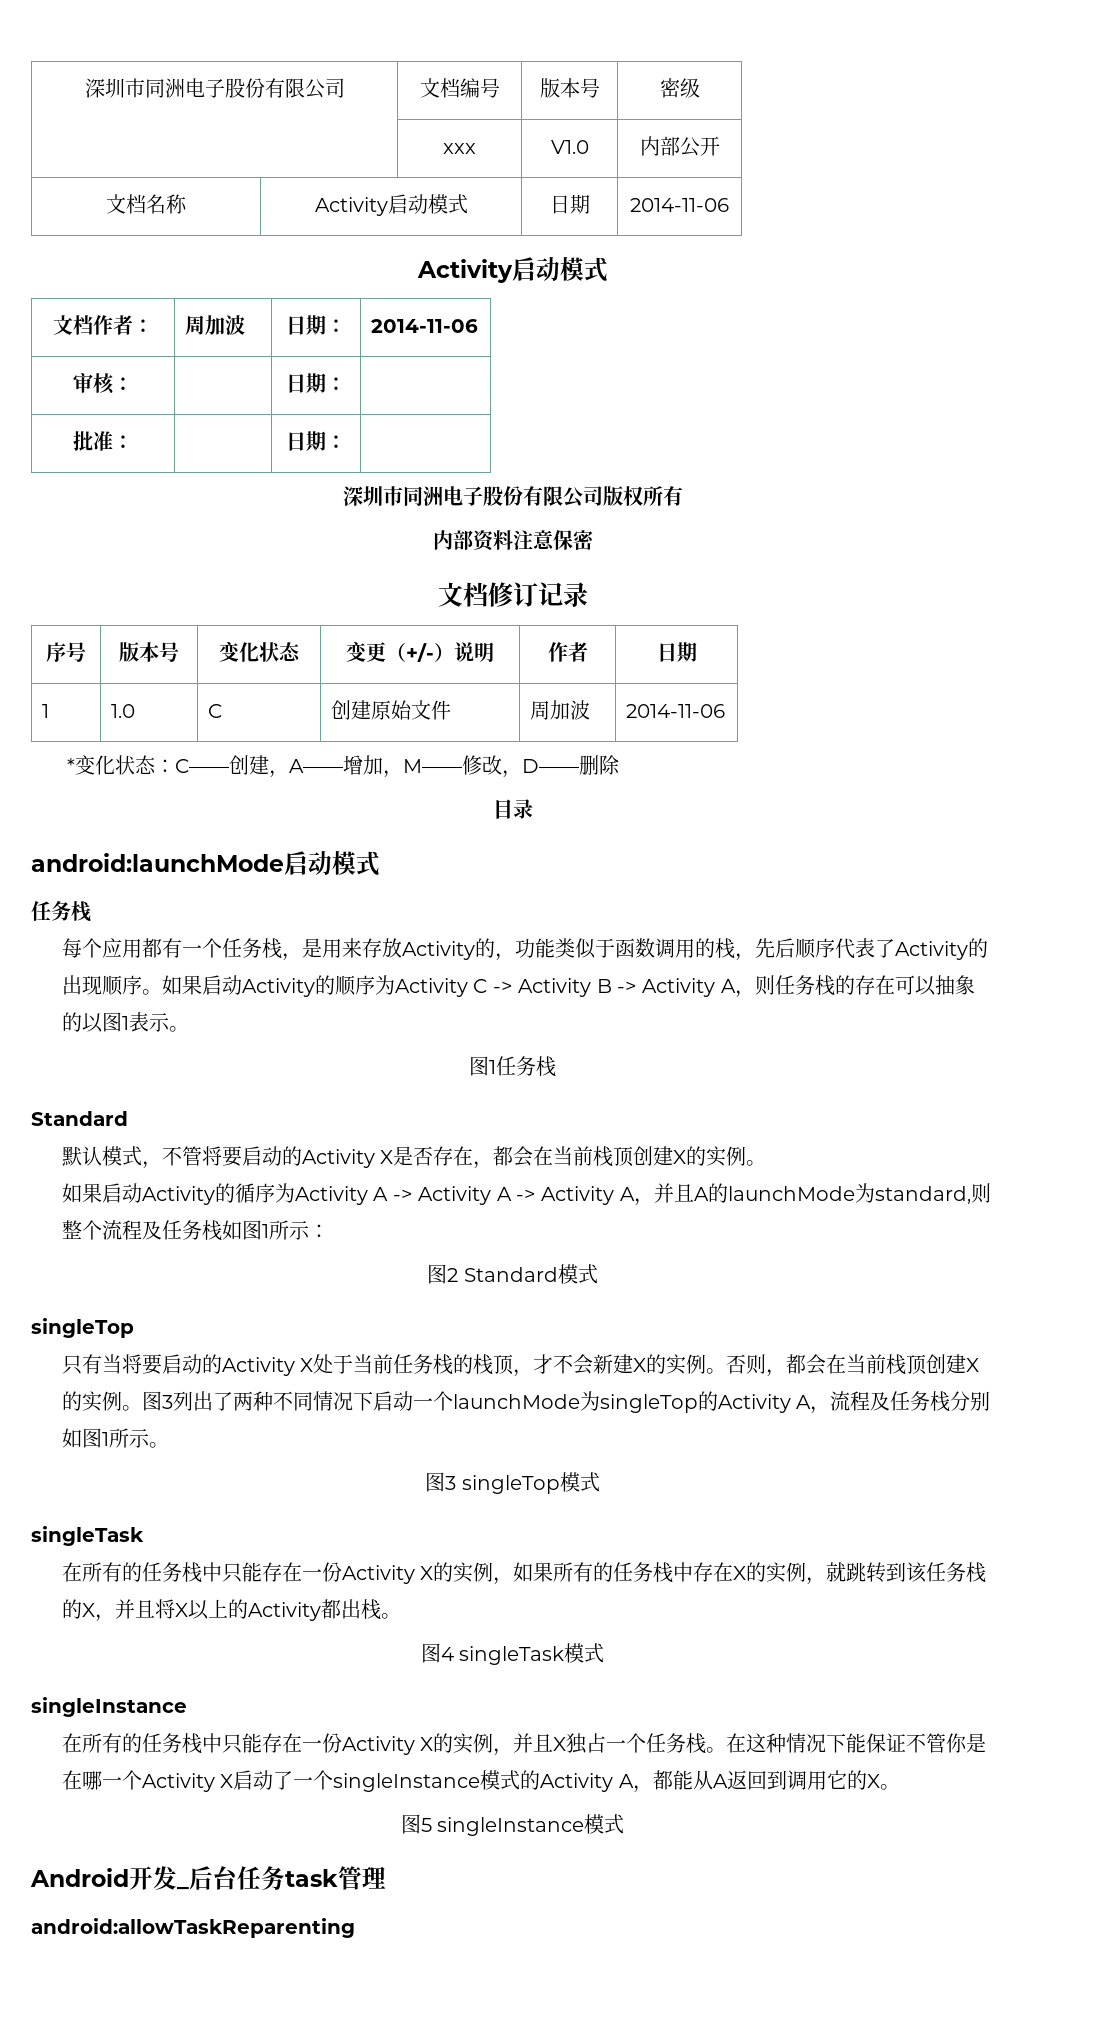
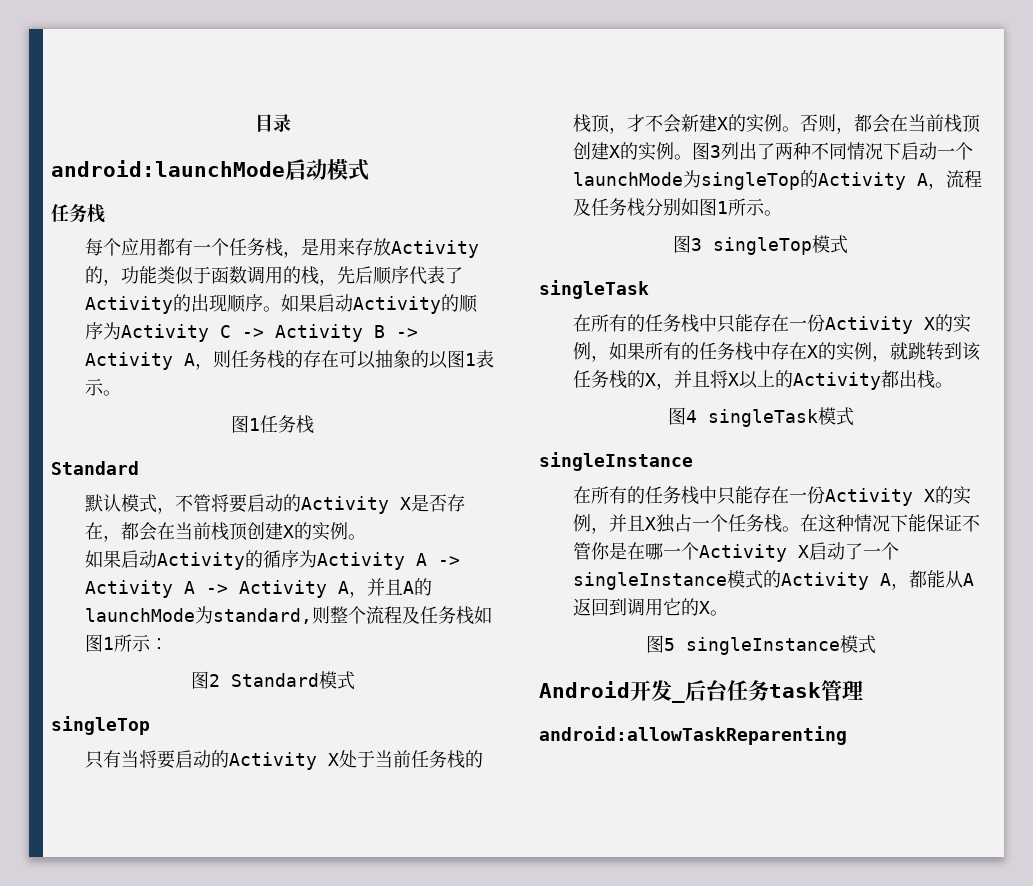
[84,78,345,99] [419,78,500,98] [539,78,600,98] [659,78,700,98] [443,143,476,154] [550,140,589,154] [639,136,720,157] [106,194,187,214] [314,194,468,216] [549,194,590,214] [630,198,729,212] [416,257,608,283] [53,315,153,335] [184,315,245,335] [286,315,346,335] [370,319,478,333] [73,373,133,394] [286,373,346,393] [73,431,133,451] [286,431,346,451] [342,486,683,508] [432,530,594,552] [437,582,588,607] [46,642,86,662] [119,642,179,662] [219,641,301,662] [346,641,494,662] [547,642,588,662] [656,642,697,662] [41,704,49,718] [110,704,135,718] [207,704,222,718] [330,700,451,720] [529,700,590,720] [625,704,725,718] [67,755,621,778] 深圳市同洲电子股份有限公司 | 文档编号 | 版本号 | 密级 // | xxx | V1.0 | 内部公开 // 文档名称 | Activity启动模式 | 日期 | 2014-11-06 // Activity启动模式 // 文档作者： | 周加波 | 日期： | 2014-11-06 // 审核： | | 日期： | // 批准： | | 日期： | // 深圳市同洲电子股份有限公司版权所有 // 内部资料注意保密 // 文档修订记录 // 序号 | 版本号 | 变化状态 | 变更（+/-）说明 | 作者 | 日期 // 1 | 1.0 | C | 创建原始文件 | 周加波 | 2014-11-06 // *变化状态：C――创建，A——增加，M——修改，D——删除 // -> (254, 123) none

